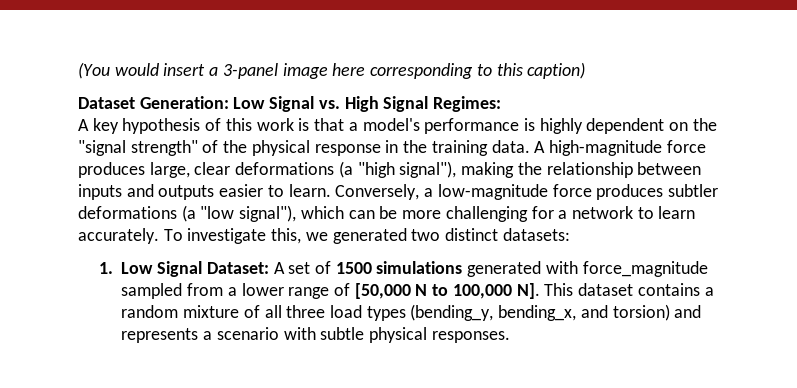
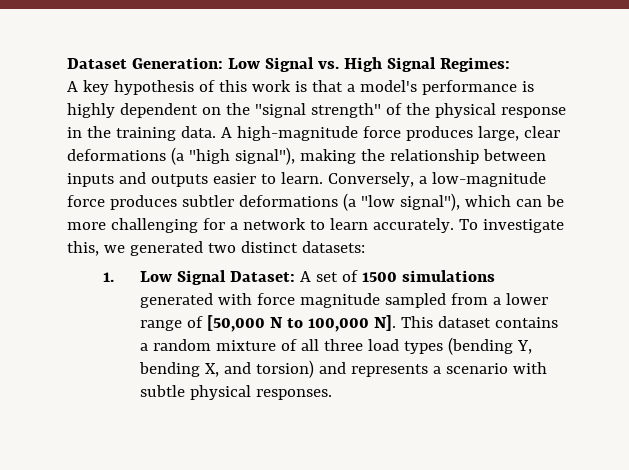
[78,62,586,79] (You would insert a 3-panel image here corresponding to this caption) // -> (67, 63) none
[582,261,708,277] force_magnitude -> [256,293,380,308] force magnitude
[410,304,577,321] (bending_y, bending_x, -> [447,337,532,355] [138,362,219,377] (bending Y, bending X,

